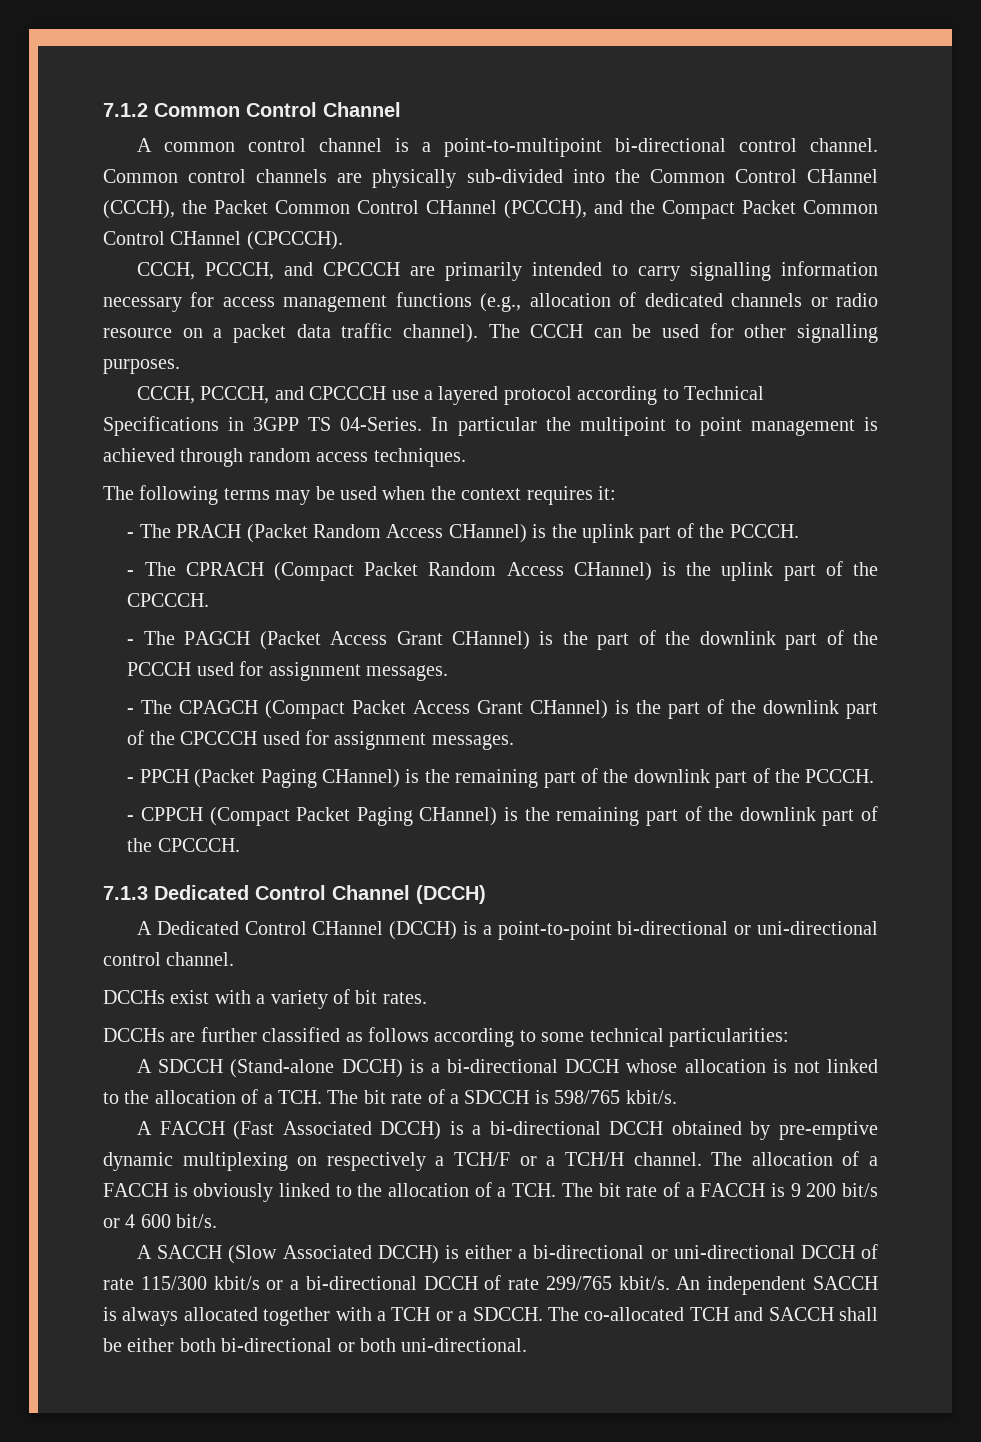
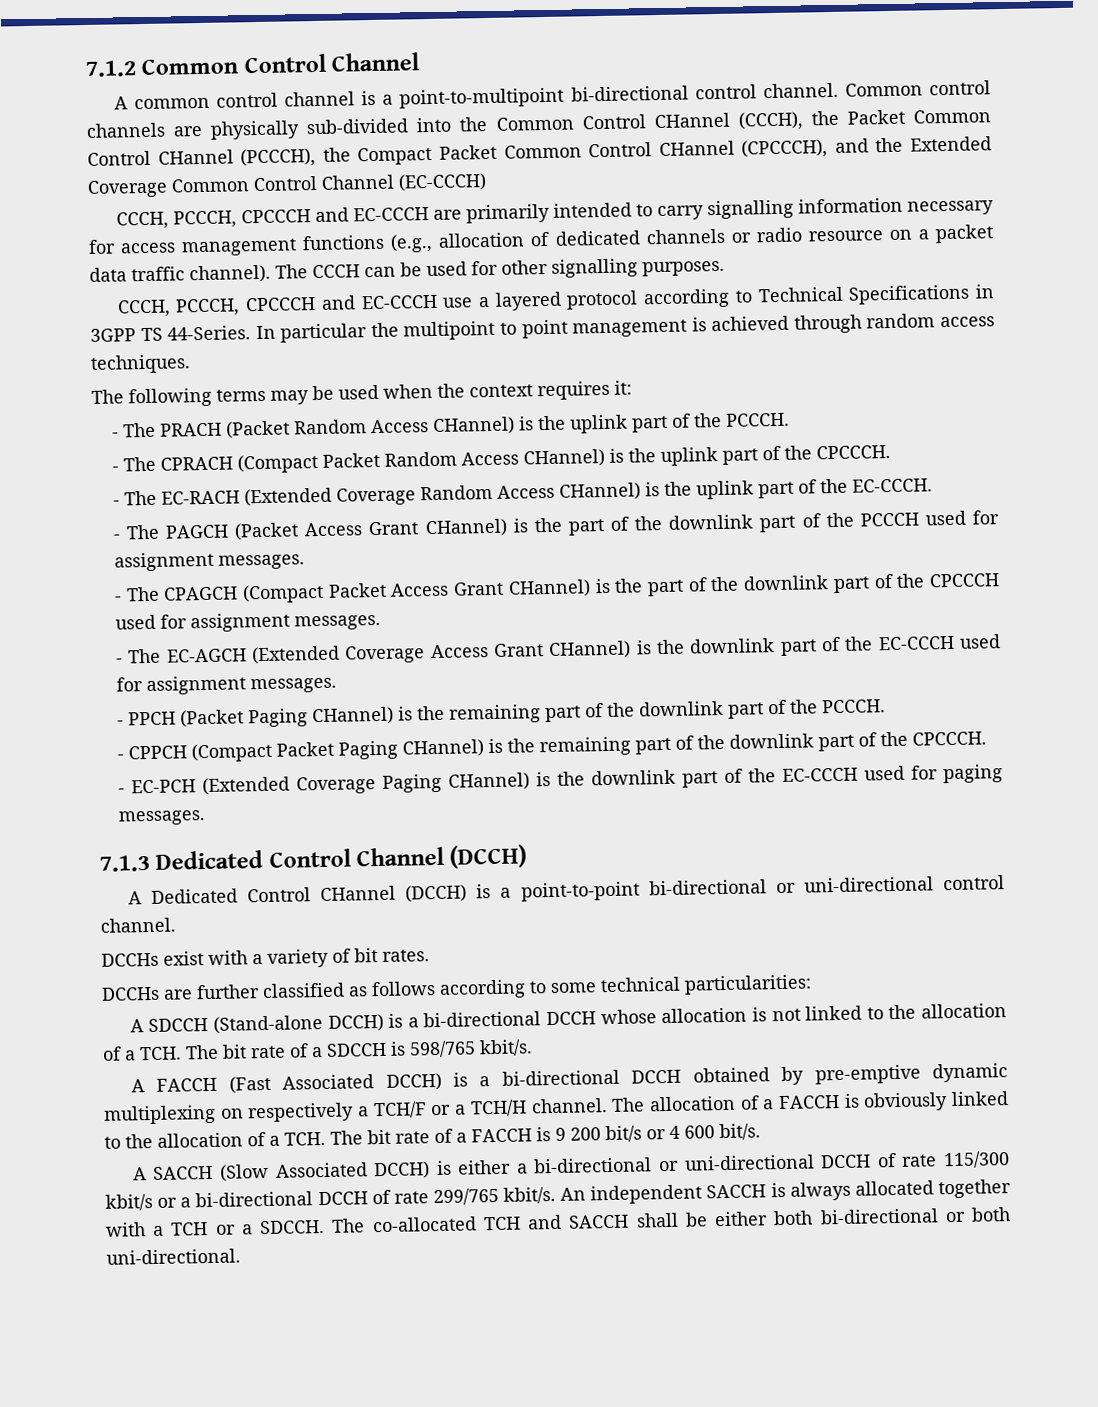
[594,200,623,214] and -> (317, 157) none
[246,231,343,250] [137,262,401,280] (CPCCCH). // CCCH, PCCCH, and CPCCCH -> [741,136,993,159] [87,173,487,198] [115,207,429,230] (CPCCCH), and the Extended Coverage Common Control Channel (EC-CCCH) // CCCH, PCCCH, CPCCCH and EC-CCCH
[274,386,387,400] and CPCCCH -> [245,294,438,312] CPCCCH and EC-CCCH
[340,417,423,431] 04-Series. -> [167,325,252,341] 44-Series.
(210, 600) none -> [112,478,933,507] // - The EC-RACH (Extended Coverage Random Access CHannel) is the uplink part of the EC-CCCH.
(514, 742) none -> [115,634,1002,665] [115,675,337,696] // - The EC-AGCH (Extended Coverage Access Grant CHannel) is the downlink part of the EC-CCCH used for assignment messages.
(240, 845) none -> [117,764,1003,796] [117,810,206,826] // - EC-PCH (Extended Coverage Paging CHannel) is the downlink part of the EC-CCCH used for paging messages.

